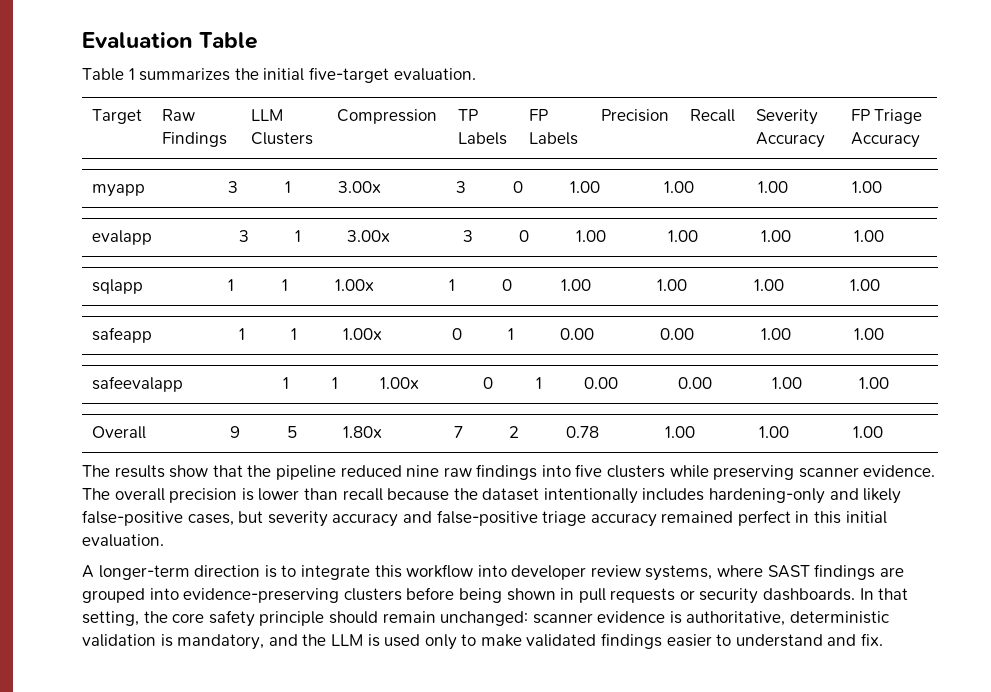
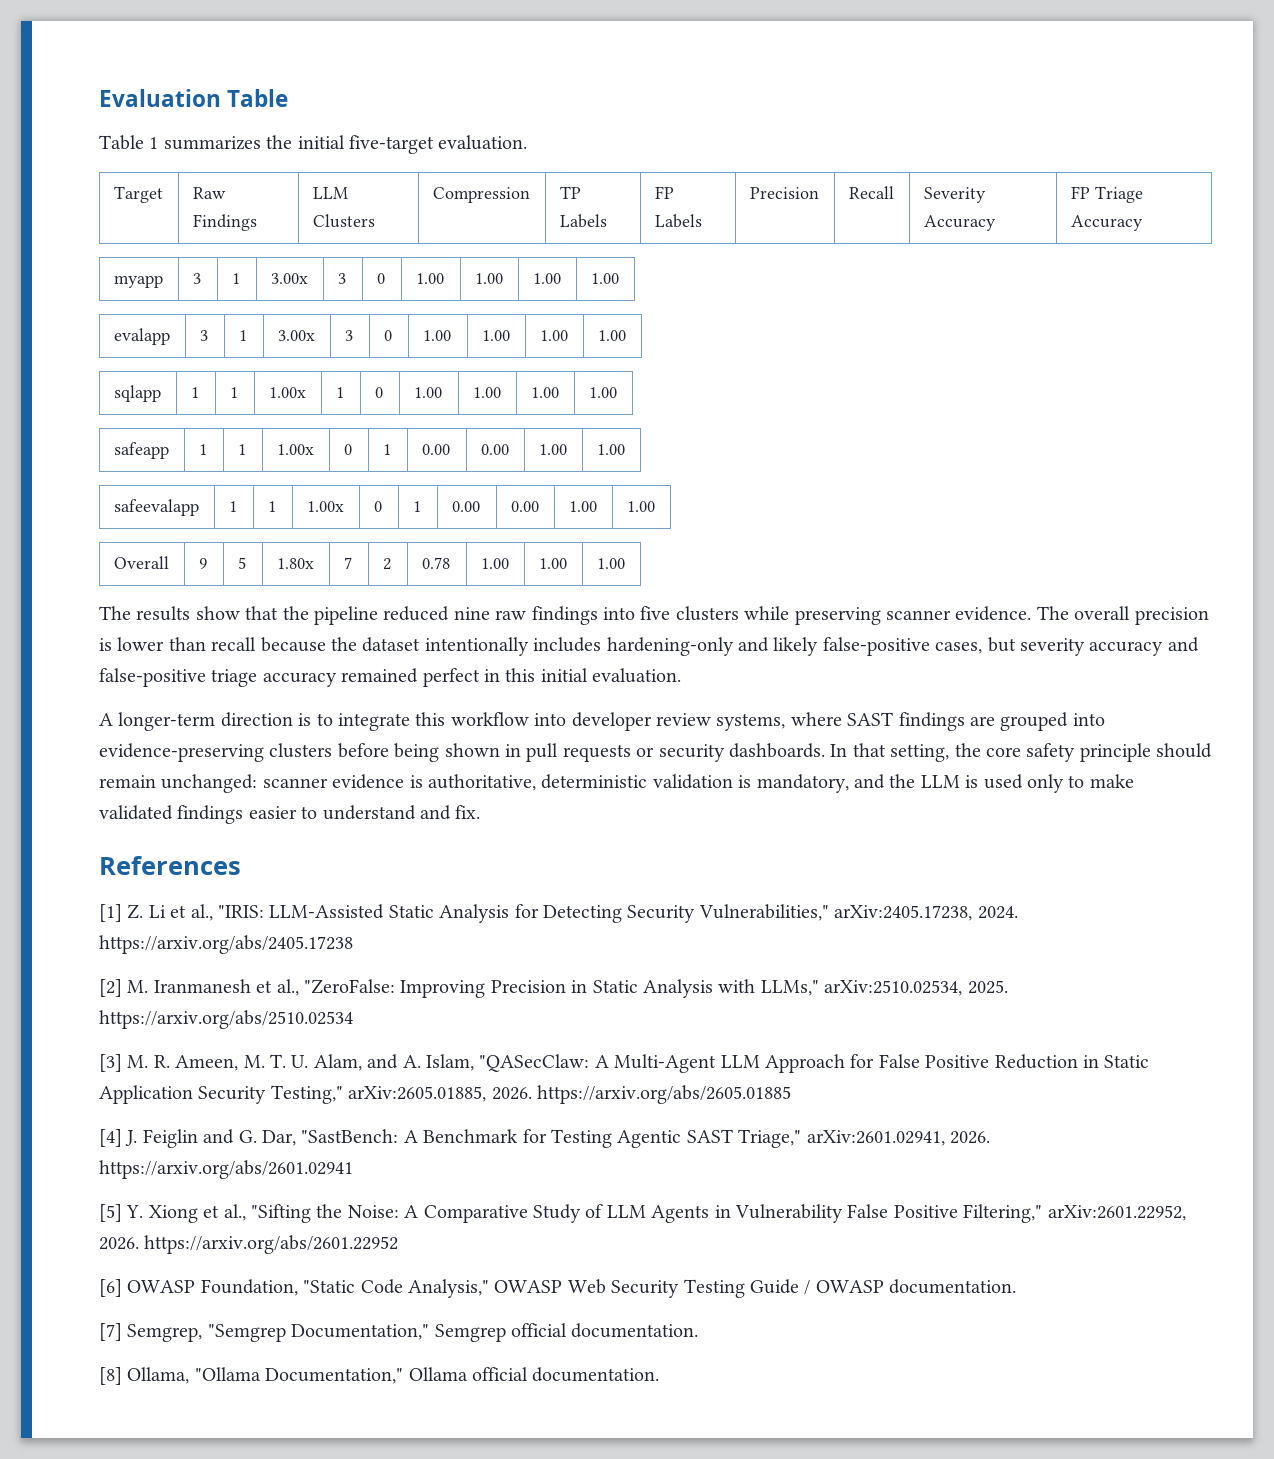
(884, 639) none -> [99,856,241,875] [99,904,1018,923] [99,935,353,954] [99,979,1008,998] [99,1010,353,1029] [99,1054,1150,1073] [99,1085,791,1104] [99,1129,990,1148] [99,1160,353,1179] [99,1204,1186,1223] [99,1235,399,1254] [99,1279,1017,1298] [99,1323,699,1342] [99,1367,660,1385] // References // [1] Z. Li et al., "IRIS: LLM-Assisted Static Analysis for Detecting Security Vulnerabilities," arXiv:2405.17238, 2024. https://arxiv.org/abs/2405.17238 // [2] M. Iranmanesh et al., "ZeroFalse: Improving Precision in Static Analysis with LLMs," arXiv:2510.02534, 2025. https://arxiv.org/abs/2510.02534 // [3] M. R. Ameen, M. T. U. Alam, and A. Islam, "QASecClaw: A Multi-Agent LLM Approach for False Positive Reduction in Static Application Security Testing," arXiv:2605.01885, 2026. https://arxiv.org/abs/2605.01885 // [4] J. Feiglin and G. Dar, "SastBench: A Benchmark for Testing Agentic SAST Triage," arXiv:2601.02941, 2026. https://arxiv.org/abs/2601.02941 // [5] Y. Xiong et al., "Sifting the Noise: A Comparative Study of LLM Agents in Vulnerability False Positive Filtering," arXiv:2601.22952, 2026. https://arxiv.org/abs/2601.22952 // [6] OWASP Foundation, "Static Code Analysis," OWASP Web Security Testing Guide / OWASP documentation. // [7] Semgrep, "Semgrep Documentation," Semgrep official documentation. // [8] Ollama, "Ollama Documentation," Ollama official documentation.

